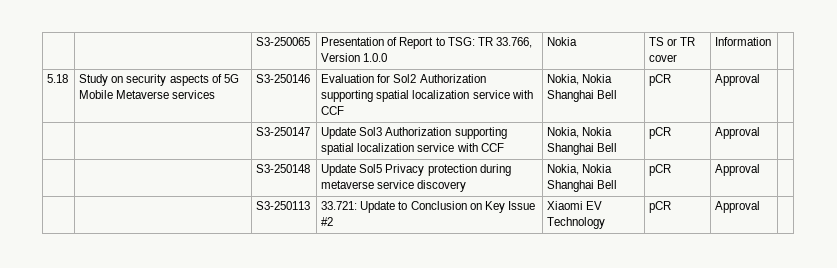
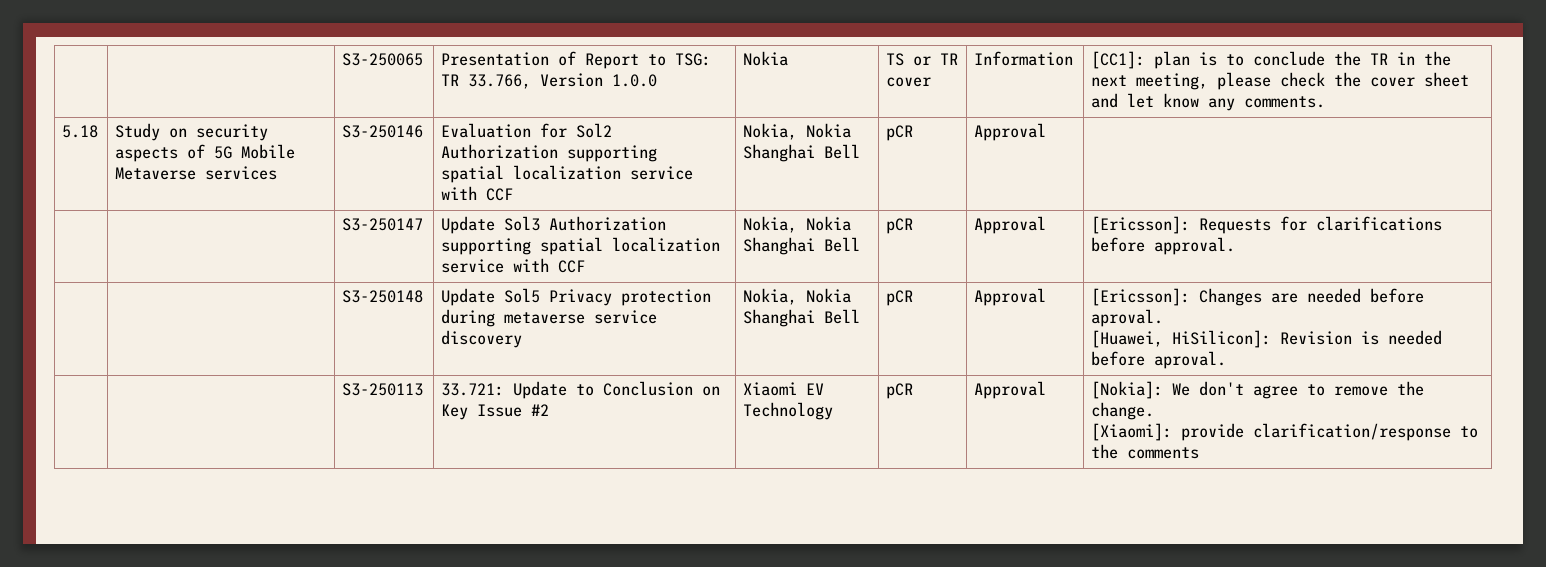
(772, 41) none -> [1091,51,1452,69] [1091,72,1470,90] [1091,93,1326,111] [CC1]: plan is to conclude the TR in the next meeting, please check the cover sheet and let know any comments.
(761, 133) none -> [1091,216,1443,234] [1091,237,1236,255] [Ericsson]: Requests for clarifications before approval.
(761, 170) none -> [1091,288,1425,306] [1091,309,1164,327] [1091,330,1443,348] [1091,351,1227,369] [Ericsson]: Changes are needed before aproval. // [Huawei, HiSilicon]: Revision is needed before aproval.
(761, 207) none -> [1091,381,1425,399] [1091,402,1155,420] [1091,423,1479,441] [1091,444,1200,459] [Nokia]: We don't agree to remove the change. // [Xiaomi]: provide clarification/response to the comments

